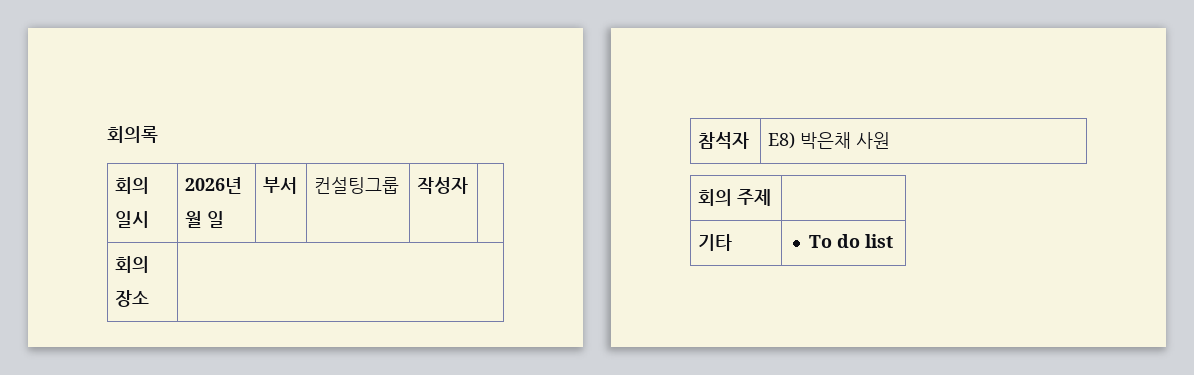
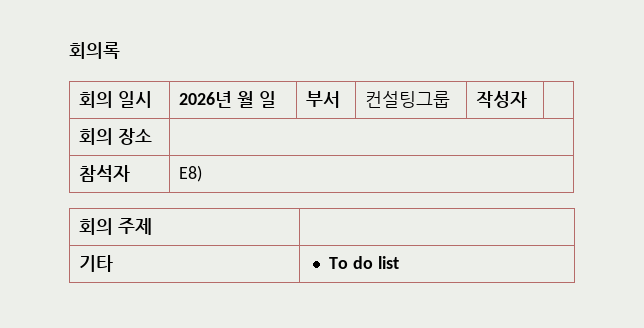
[800,132,891,149] 박은채 사원 -> (203, 173) none

